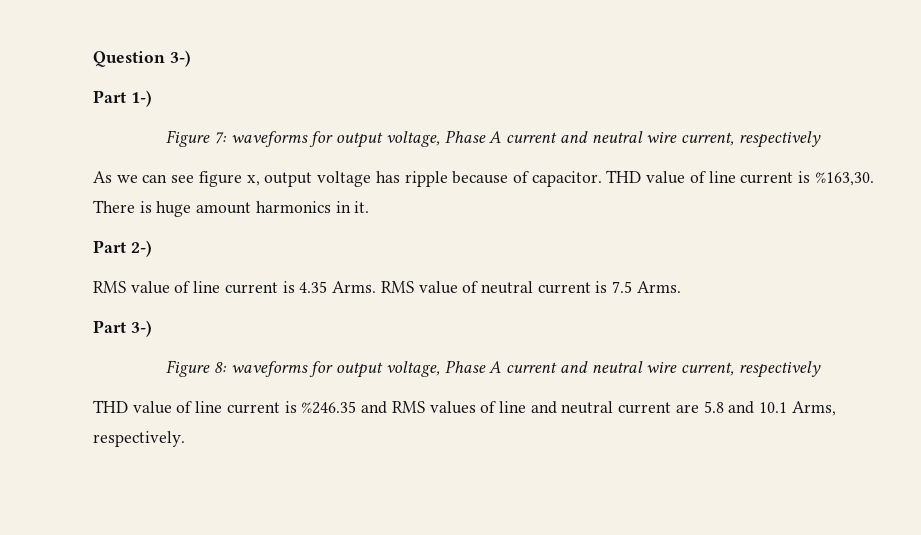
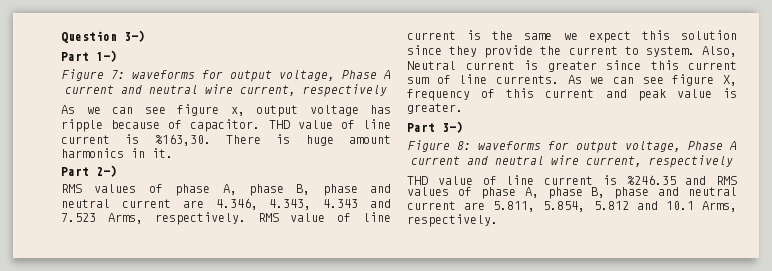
[130,281,681,294] value of line current is 4.35 Arms. RMS value of neutral current is 7.5 Arms. -> [94,184,391,196] [61,198,391,210] [61,212,391,225] [407,30,737,43] [407,45,737,58] [407,60,737,72] [407,74,737,86] [407,88,737,101] [407,103,463,114] values of phase A, phase B, phase and neutral current are 4.346, 4.343, 4.343 and 7.523 Arms, respectively. RMS value of line current is the same we expect this solution since they provide the current to system. Also, Neutral current is greater since this current sum of line currents. As we can see figure X, frequency of this current and peak value is greater.
[498,401,724,414] line and neutral current are 5.8 -> [480,187,737,199] [407,201,629,212] phase A, phase B, phase and neutral current are 5.811, 5.854, 5.812

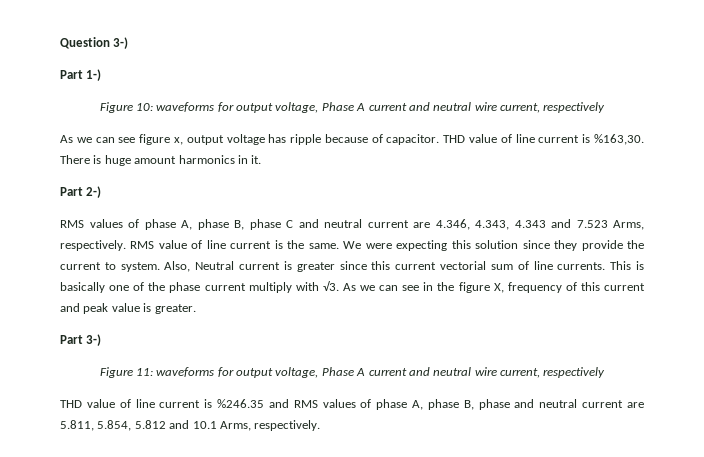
[110,70,125,79] 7: -> [135,103,153,111] 10:
(358, 190) none -> [286,220,293,228] C
[524,31,631,43] same we expect -> [308,240,448,251] same. We were expecting
(737, 65) none -> [440,261,487,270] vectorial
[567,75,664,84] As we can see -> [610,261,644,270] [60,281,455,293] This is basically one of the phase current multiply with √3. As we can see in the
[456,141,471,150] 8: -> [135,368,153,376] 11:

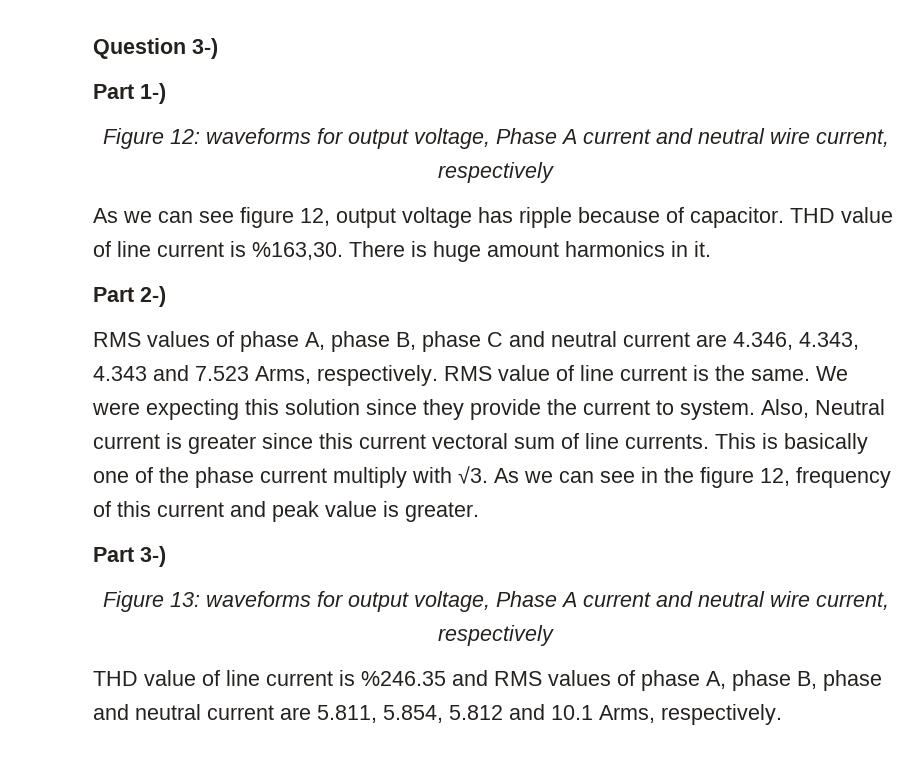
[135,103,153,111] 10: -> [169,129,200,144] 12:
[173,137,183,145] x, -> [300,208,330,226] 12,
[440,261,487,270] vectorial -> [432,433,508,449] vectoral
[493,283,504,293] X, -> [760,468,790,486] 12,
[135,368,153,376] 11: -> [169,592,200,607] 13:

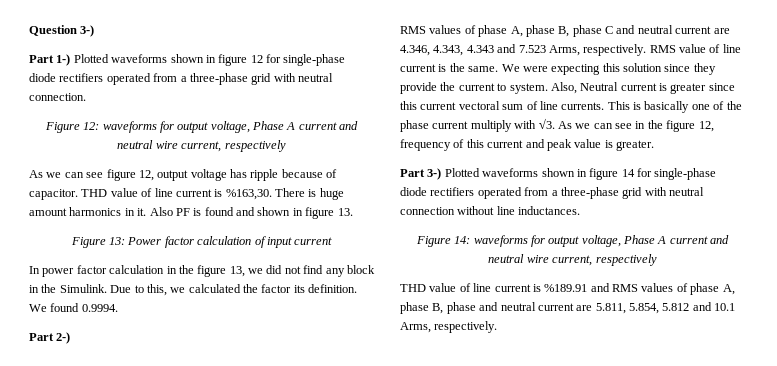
(166, 93) none -> [73,54,346,66] [29,73,333,85] [29,93,86,101] Plotted waveforms shown in figure 12 for single-phase diode rectifiers operated from a three-phase grid with neutral connection.
(711, 249) none -> [149,207,353,219] [70,236,333,248] [29,265,375,277] [29,284,358,296] [29,303,118,312] Also PF is found and shown in figure 13. // Figure 13: Power factor calculation of input current // In power factor calculation in the figure 13, we did not find any block in the Simulink. Due to this, we calculated the factor its definition. We found 0.9994.
[102,591,200,612] // Figure 13: -> [444,168,717,180] [400,187,704,199] [400,206,581,215] [415,236,471,247] Plotted waveforms shown in figure 14 for single-phase diode rectifiers operated from a three-phase grid with neutral connection without line inductances. // Figure 14:
[361,671,446,686] %246.35 -> [544,284,588,292] %189.91

